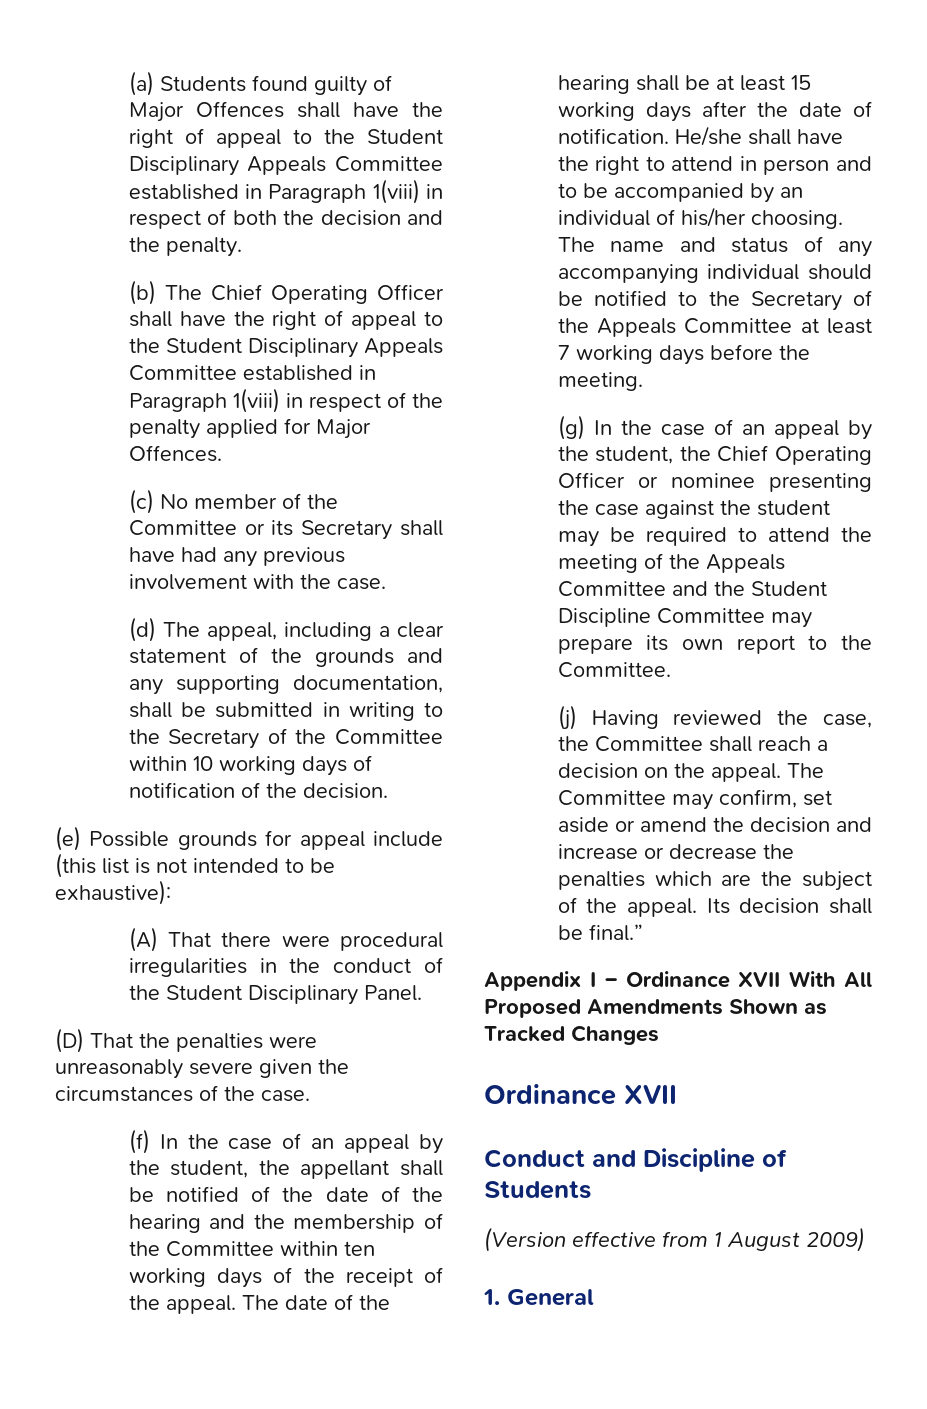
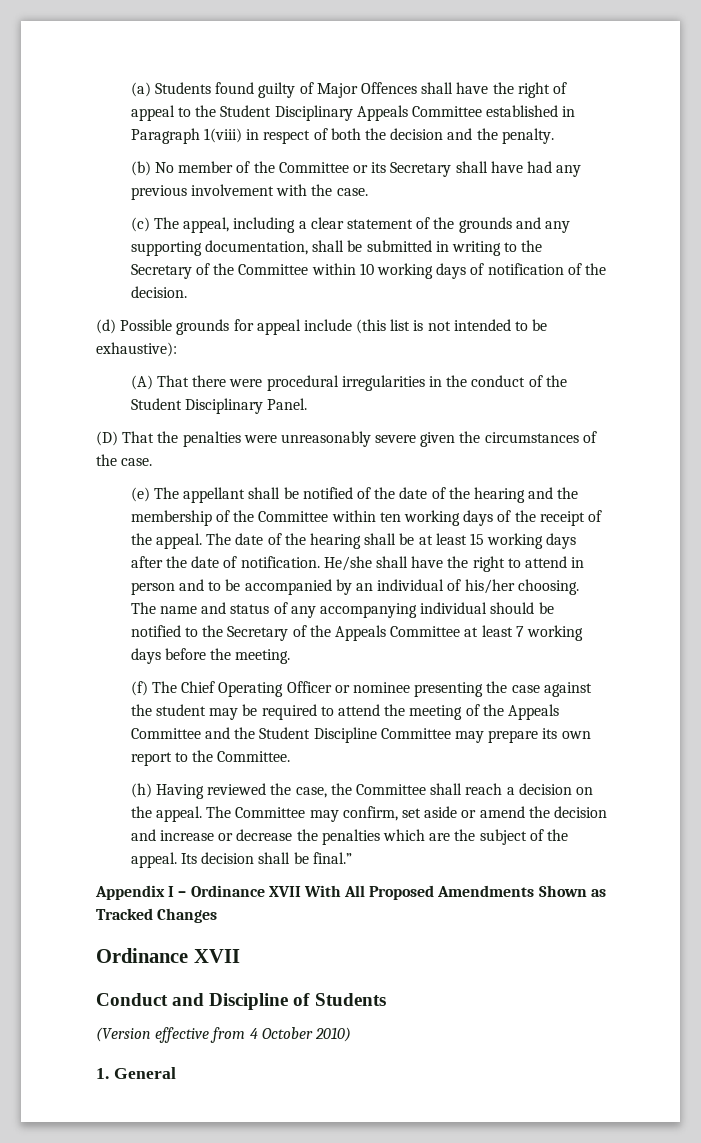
[164,284,444,304] [128,310,444,330] [128,338,444,358] [128,365,376,381] [128,388,443,413] [128,418,371,439] [128,445,222,462] [128,489,154,514] The Chief Operating Officer shall have the right of appeal to the Student Disciplinary Appeals Committee established in Paragraph 1(viii) in respect of the penalty applied for Major Offences. // (c) -> (151, 168) none
[128,617,156,642] (d) -> [130,217,150,232] (c)
[55,826,81,851] (e) -> [96,319,116,334] (d)
[128,1129,443,1154] [128,1160,290,1178] (f) In the case of an appeal by the student, the -> [130,487,180,502] (e) The
[557,415,872,440] [557,446,711,464] (g) In the case of an appeal by the student, the -> [130,681,178,696] (f) The
[557,705,577,730] (j) -> [130,783,152,798] (h)
[714,1227,865,1252] 1 August 2009) -> [249,1027,351,1042] 4 October 2010)

